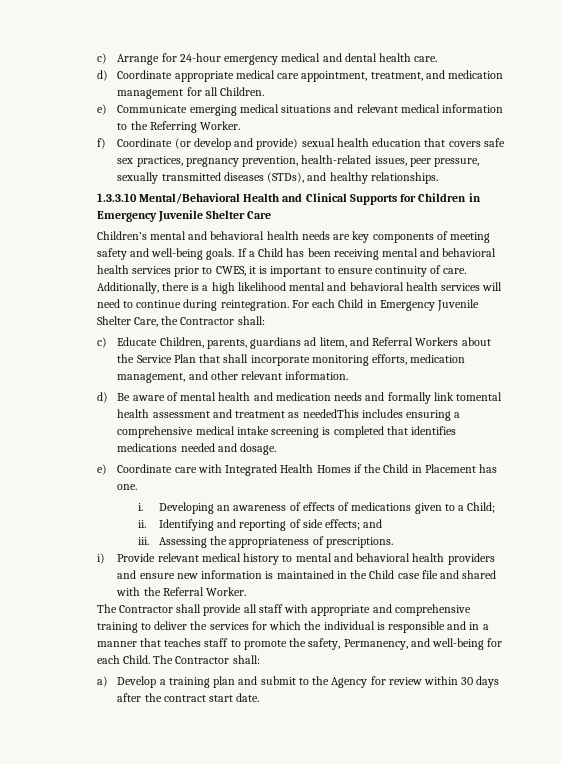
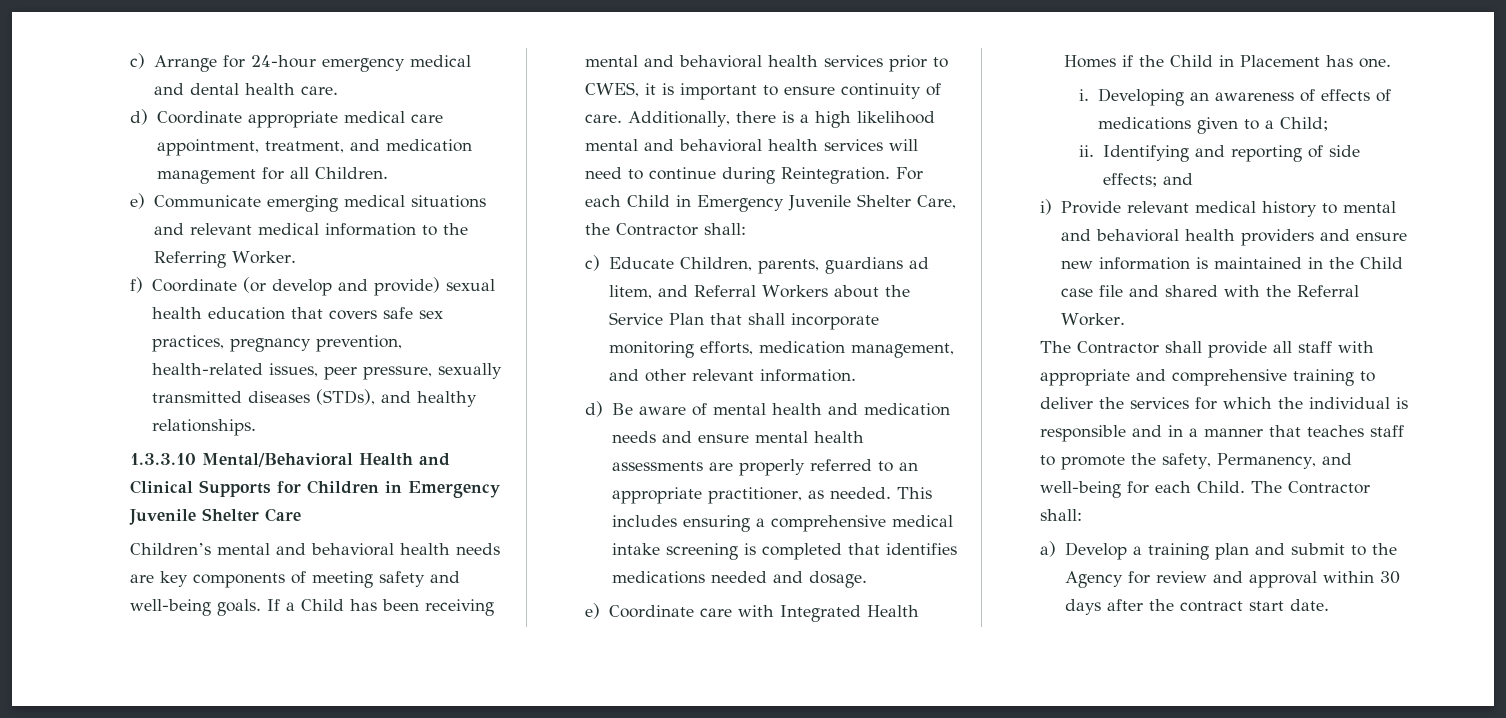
[220,300,289,311] reintegration. -> [780,167,890,184] Reintegration.
[387,392,503,404] [117,409,359,418] formally link tomental health assessment and treatment as neededThis -> [697,431,864,443] [611,459,918,476] [611,487,932,504] ensure mental health assessments are properly referred to an appropriate practitioner, as needed. This
[138,536,393,548] // iii. Assessing the appropriateness of prescriptions. -> (1193, 179) none
(422, 681) none -> [1212,571,1317,588] and approval

